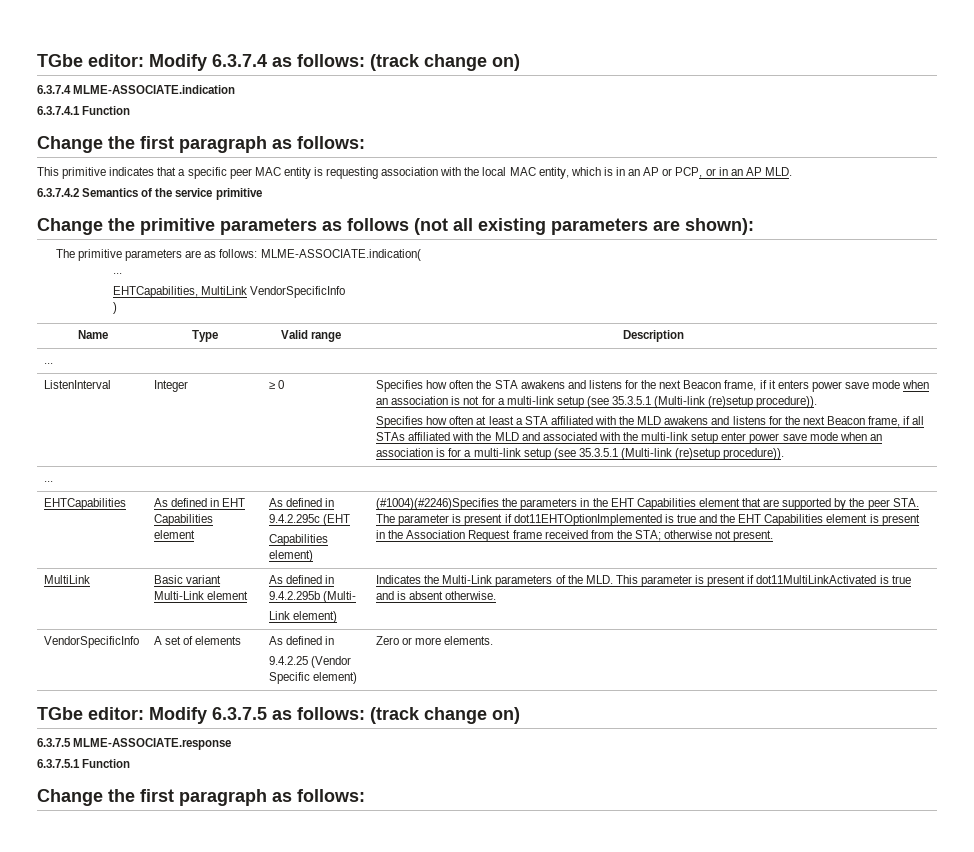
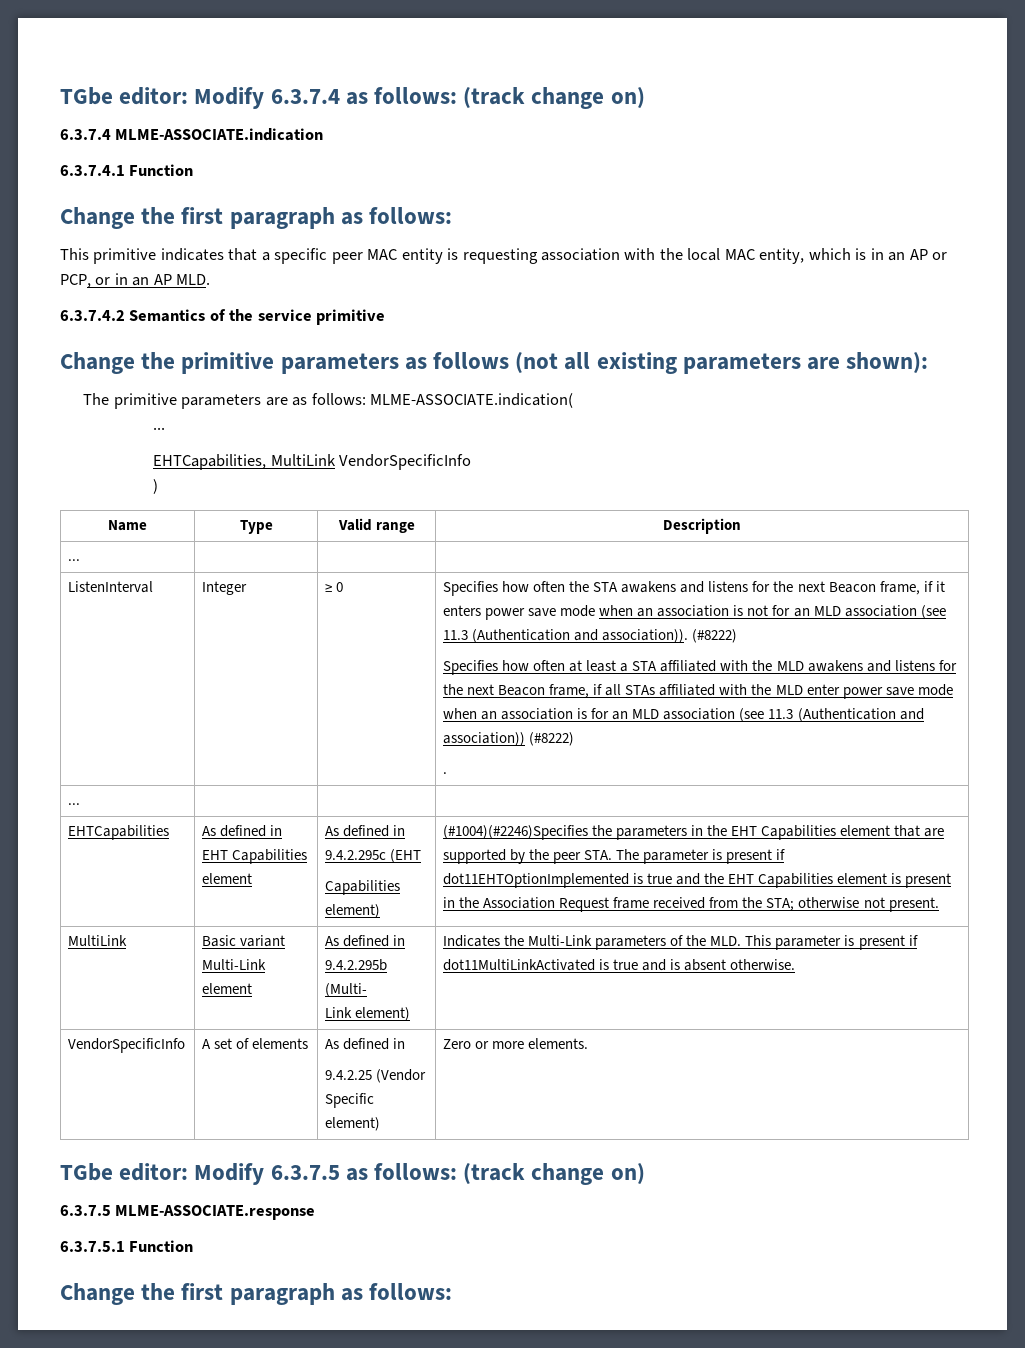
[497,396,818,408] a multi-link setup (see 35.3.5.1 (Multi-link (re)setup procedure)). -> [793,605,946,619] [443,629,738,643] an MLD association (see 11.3 (Authentication and association)). (#8222)
[521,432,719,444] and associated with the multi-link setup -> (803, 690) none
[464,448,785,460] a multi-link setup (see 35.3.5.1 (Multi-link (re)setup procedure)). -> [612,708,924,722] [443,732,575,746] [443,772,448,774] an MLD association (see 11.3 (Authentication and association)) (#8222) // .

